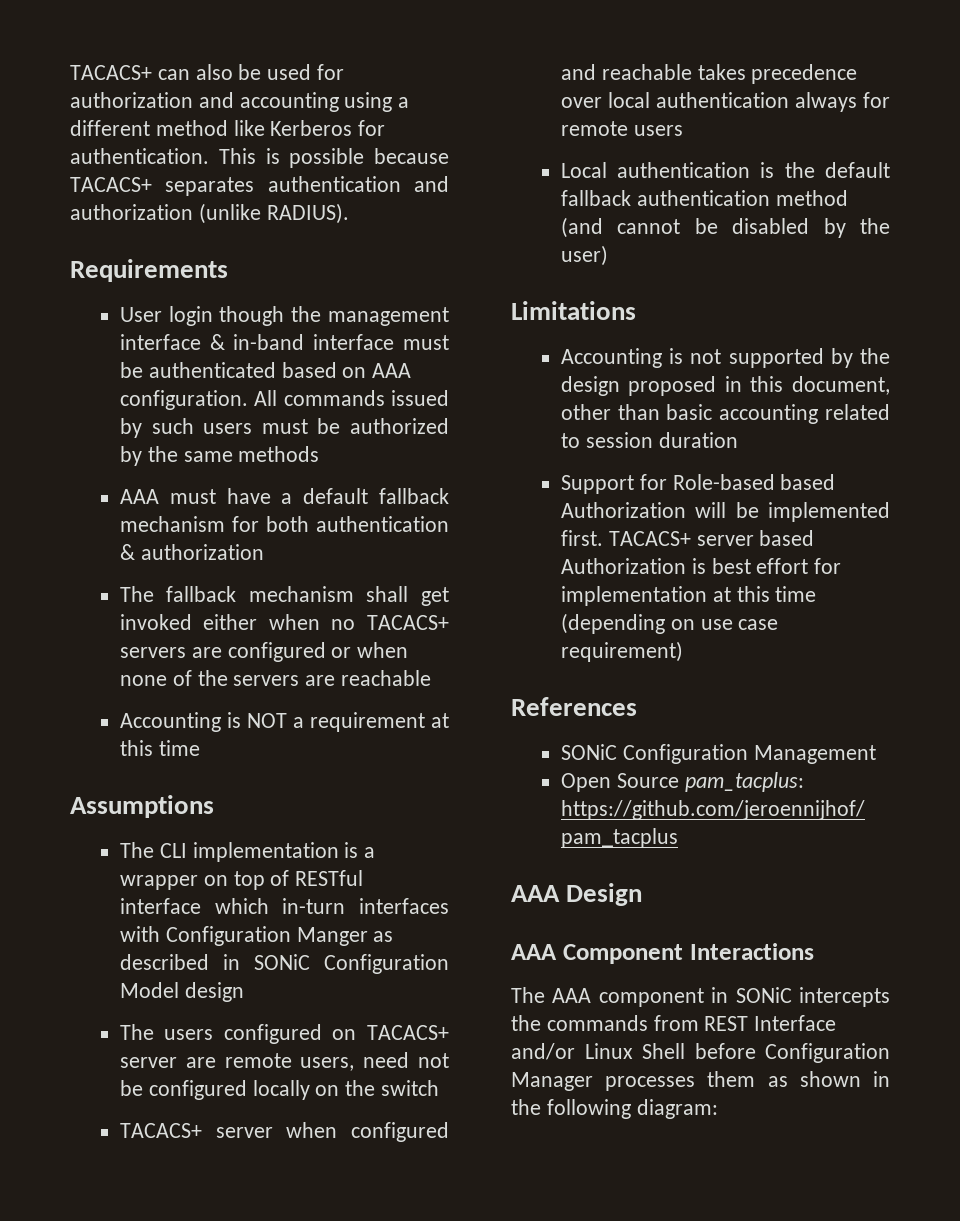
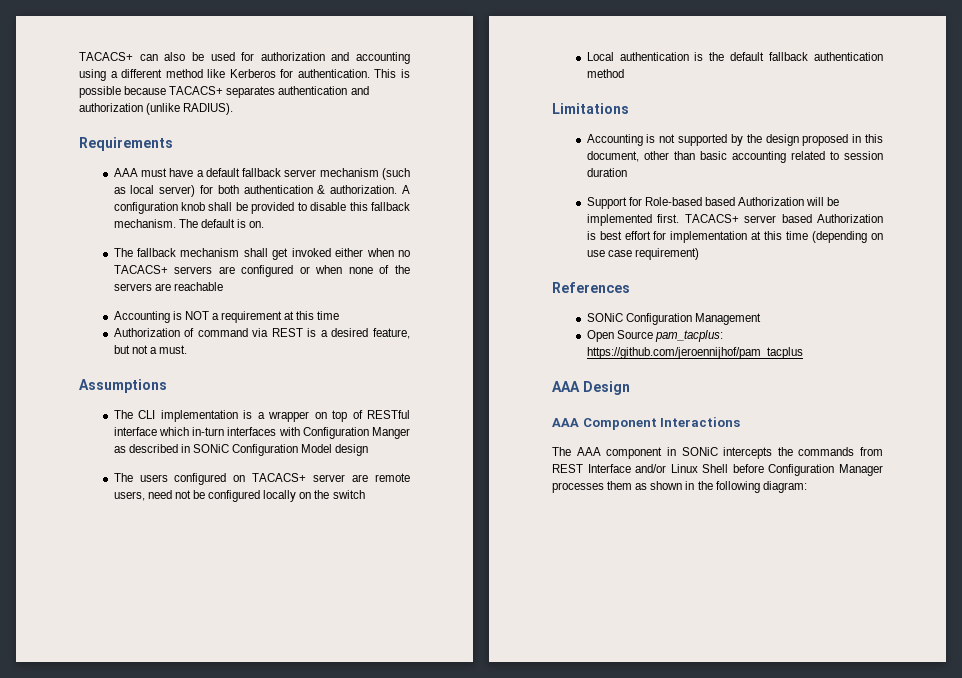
[119,306,449,326] [119,334,449,350] [119,362,412,378] [119,390,449,410] [119,418,449,438] [119,446,320,466] // User login though the management interface & in-band interface must be authenticated based on AAA configuration. All commands issued by such users must be authorized by the same methods -> (173, 144) none
[119,516,449,532] [119,544,264,560] mechanism for both authentication & authorization -> [284,168,410,180] [113,185,410,197] [113,202,410,214] [113,219,265,228] server mechanism (such as local server) for both authentication & authorization. A configuration knob shall be provided to disable this fallback mechanism. The default is on.
(200, 748) none -> [113,328,410,339] [113,345,187,354] // Authorization of command via REST is a desired feature, but not a must.
[119,1122,449,1142] [560,64,858,84] [560,92,890,112] [560,121,683,136] // TACACS+ server when configured and reachable takes precedence over local authentication always for remote users -> (365, 494) none
[560,217,890,238] [560,245,608,266] (and cannot be disabled by the user) -> (624, 73) none

